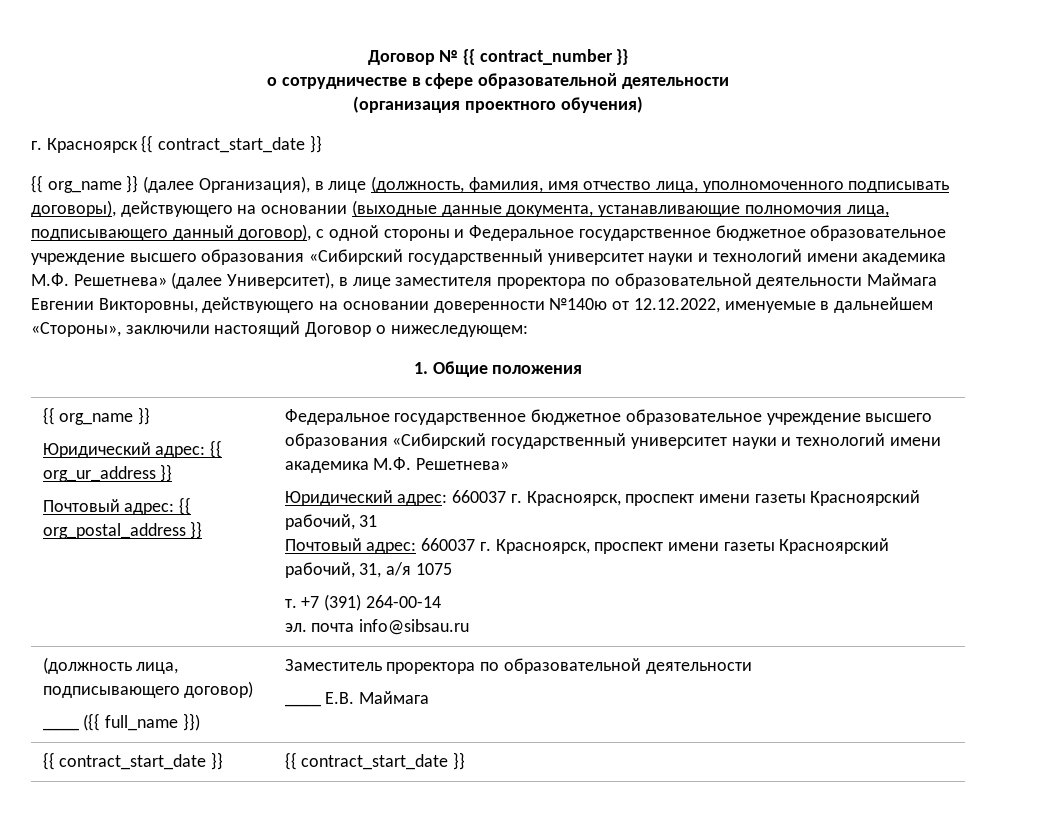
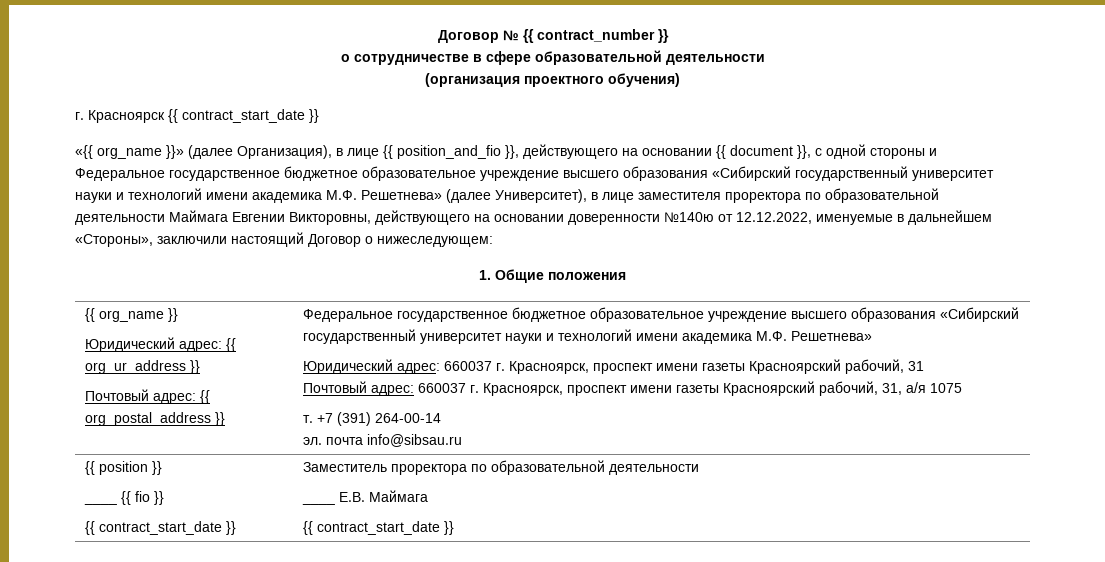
[31,175,139,193] {{ org_name }} -> [75,145,184,159] «{{ org_name }}»
[371,176,950,193] [31,200,889,217] [31,224,312,241] (должность, фамилия, имя отчество лица, уполномоченного подписывать договоры), действующего на основании (выходные данные документа, устанавливающие полномочия лица, подписывающего данный договор), -> [383,144,811,159] {{ position_and_fio }}, действующего на основании {{ document }},
[42,657,179,674] [42,681,254,698] [42,713,200,731] (должность лица, подписывающего договор) // ____ ({{ full_name }}) -> [85,461,163,475] [84,491,165,505] [85,521,237,535] {{ position }} // ____ {{ fio }} // {{ contract_start_date }}
[42,752,224,770] [284,752,466,770] // {{ contract_start_date }} | {{ contract_start_date }} -> [303,521,455,535] // {{ contract_start_date }}

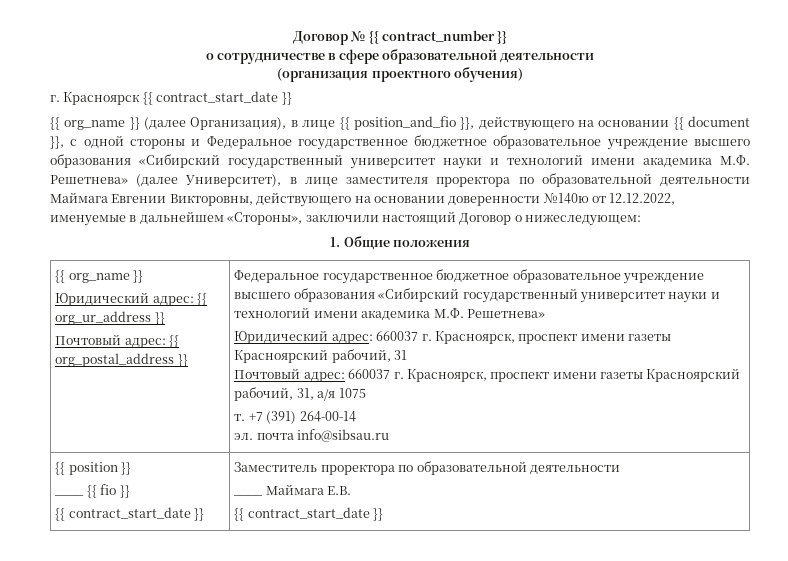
[75,145,184,159] «{{ org_name }}» -> [50,117,140,130] {{ org_name }}
(336, 503) none -> [265,484,324,495] Маймага
[369,490,429,502] Маймага -> (352, 490) none

